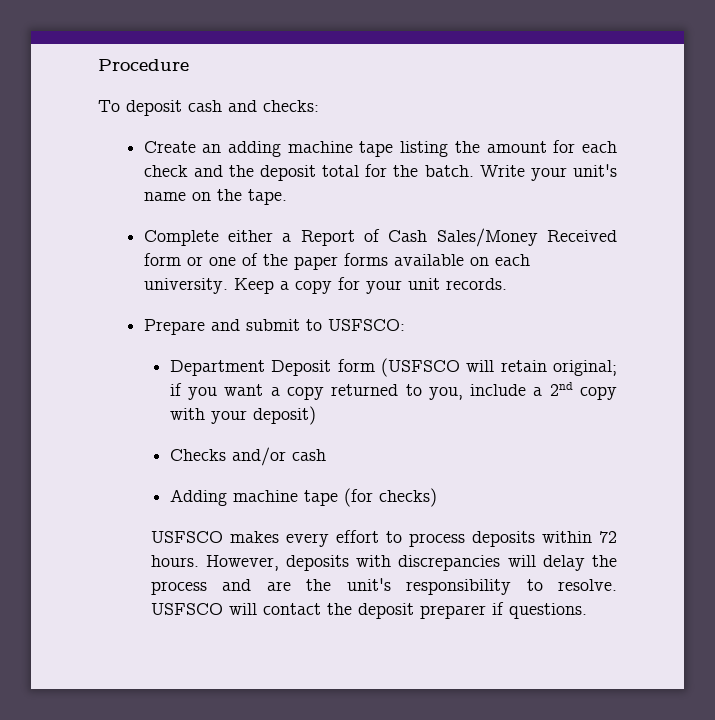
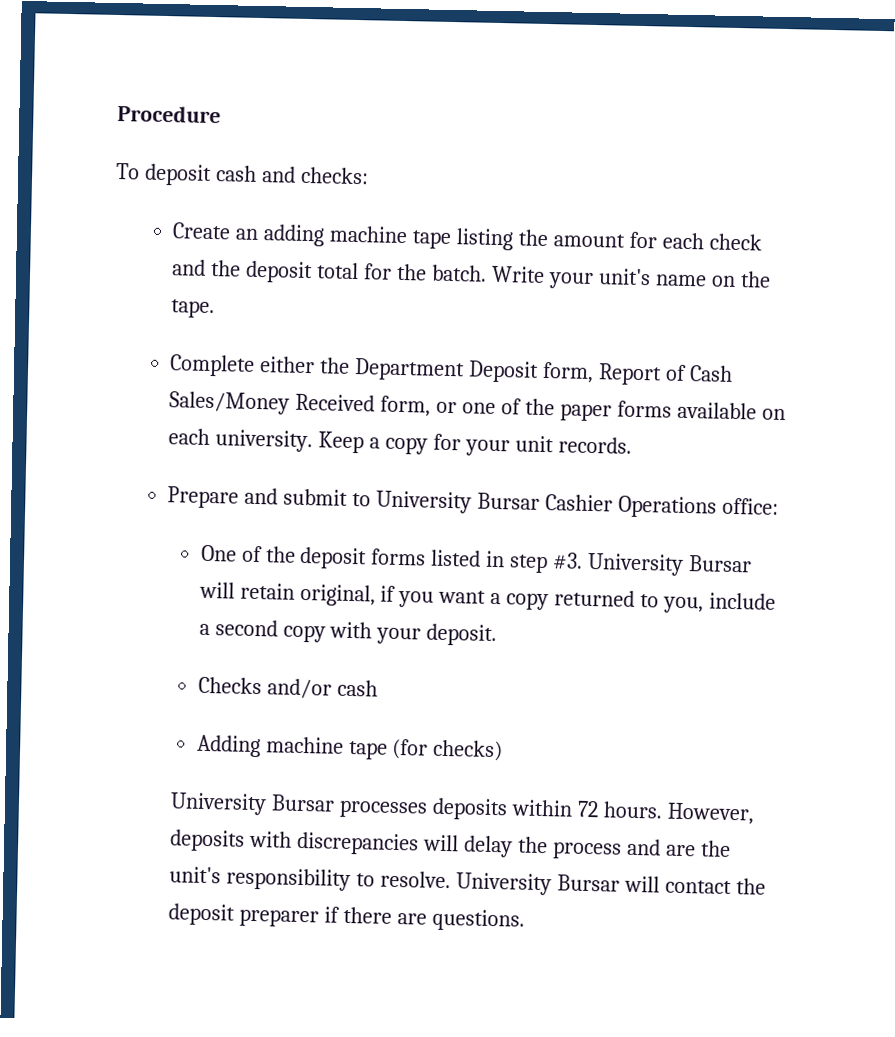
[282,233,292,242] a -> [320,357,595,384] the Department Deposit form,
[143,253,181,266] form -> [380,395,432,417] form,
[327,319,405,331] [169,358,460,377] USFSCO: // Department Deposit form (USFSCO -> [376,490,779,519] [200,544,753,576] University Bursar Cashier Operations office: // One of the deposit forms listed in step #3. University Bursar
[553,360,617,376] original; -> [299,583,376,607] original,
[549,382,573,396] 2nd -> [214,619,278,637] second
[252,406,316,425] deposit) -> [426,623,498,647] deposit.
[150,530,465,547] USFSCO makes every effort to process -> [170,792,429,819] University Bursar processes
[150,603,223,615] USFSCO -> [456,872,621,896] University Bursar
(504, 608) none -> [343,906,428,925] there are

